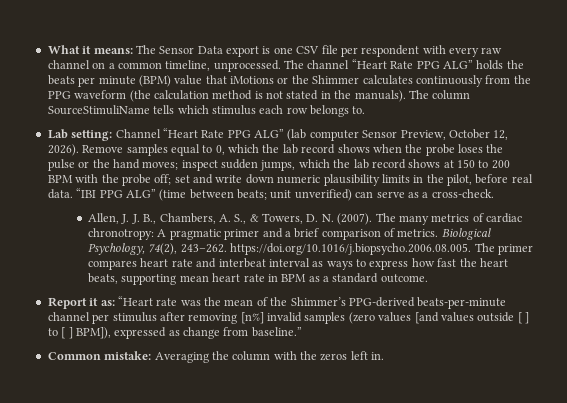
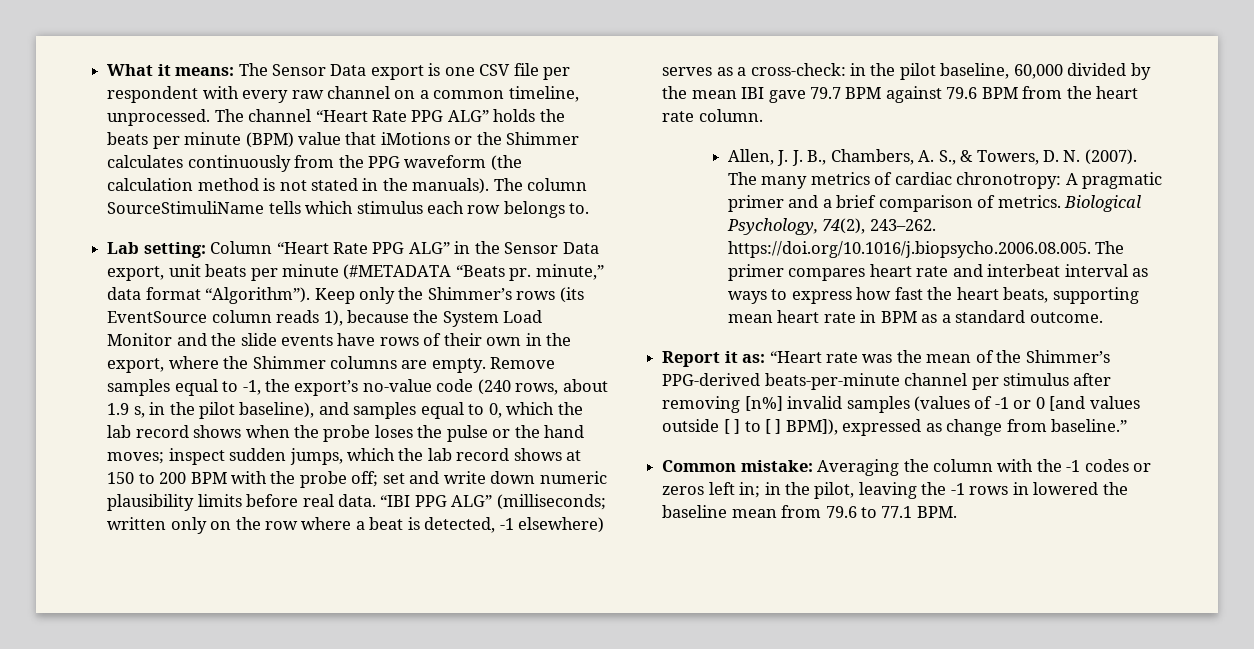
[115,128,509,141] [47,144,124,156] Channel “Heart Rate PPG ALG” (lab computer Sensor Preview, October 12, 2026). Remove -> [210,241,599,254] [107,264,604,281] [107,287,584,304] [107,310,543,327] [107,333,572,346] [107,356,556,373] [107,379,608,396] [107,402,349,419] Column “Heart Rate PPG ALG” in the Sensor Data export, unit beats per minute (#METADATA “Beats pr. minute,” data format “Algorithm”). Keep only the Shimmer’s rows (its EventSource column reads 1), because the System Load Monitor and the slide events have rows of their own in the export, where the Shimmer columns are empty. Remove samples equal to -1, the export’s no-value code (240 rows, about 1.9 s, in the pilot baseline), and
[413,174,472,186] in the pilot, -> (242, 500) none
[159,189,494,201] (time between beats; unit unverified) can serve as a cross-check. -> [496,494,606,510] [107,517,605,534] [662,63,1151,80] [662,86,1139,103] [662,109,763,122] (milliseconds; written only on the row where a beat is detected, -1 elsewhere) serves as a cross-check: in the pilot baseline, 60,000 divided by the mean IBI gave 79.7 BPM against 79.6 BPM from the heart rate column.
[348,312,412,324] (zero values -> [913,396,1045,412] (values of -1 or 0
[320,351,385,361] zeros left in. -> [1066,459,1152,472] [662,482,1128,499] [662,505,957,518] -1 codes or zeros left in; in the pilot, leaving the -1 rows in lowered the baseline mean from 79.6 to 77.1 BPM.

